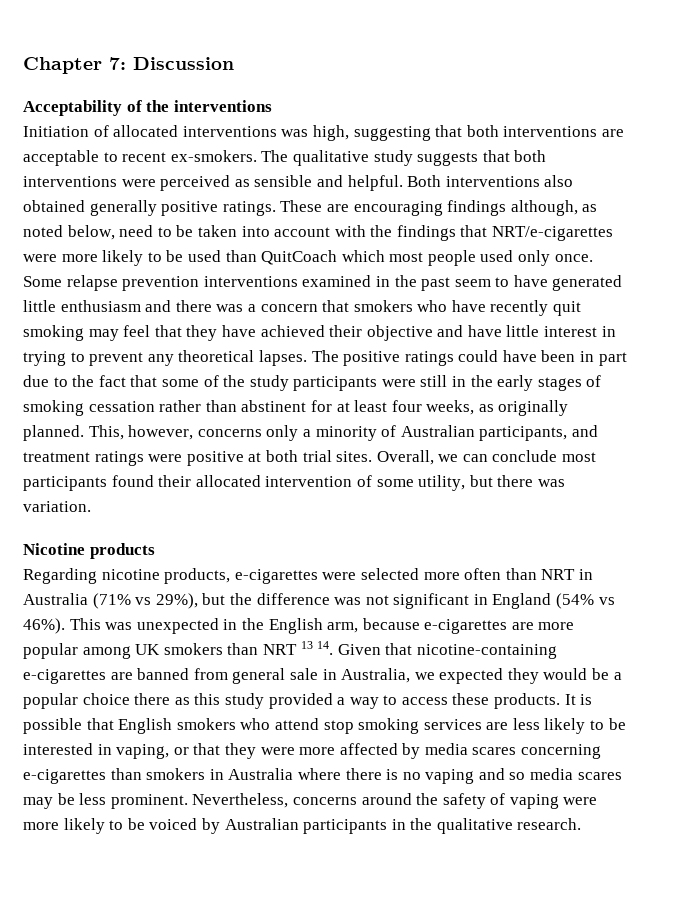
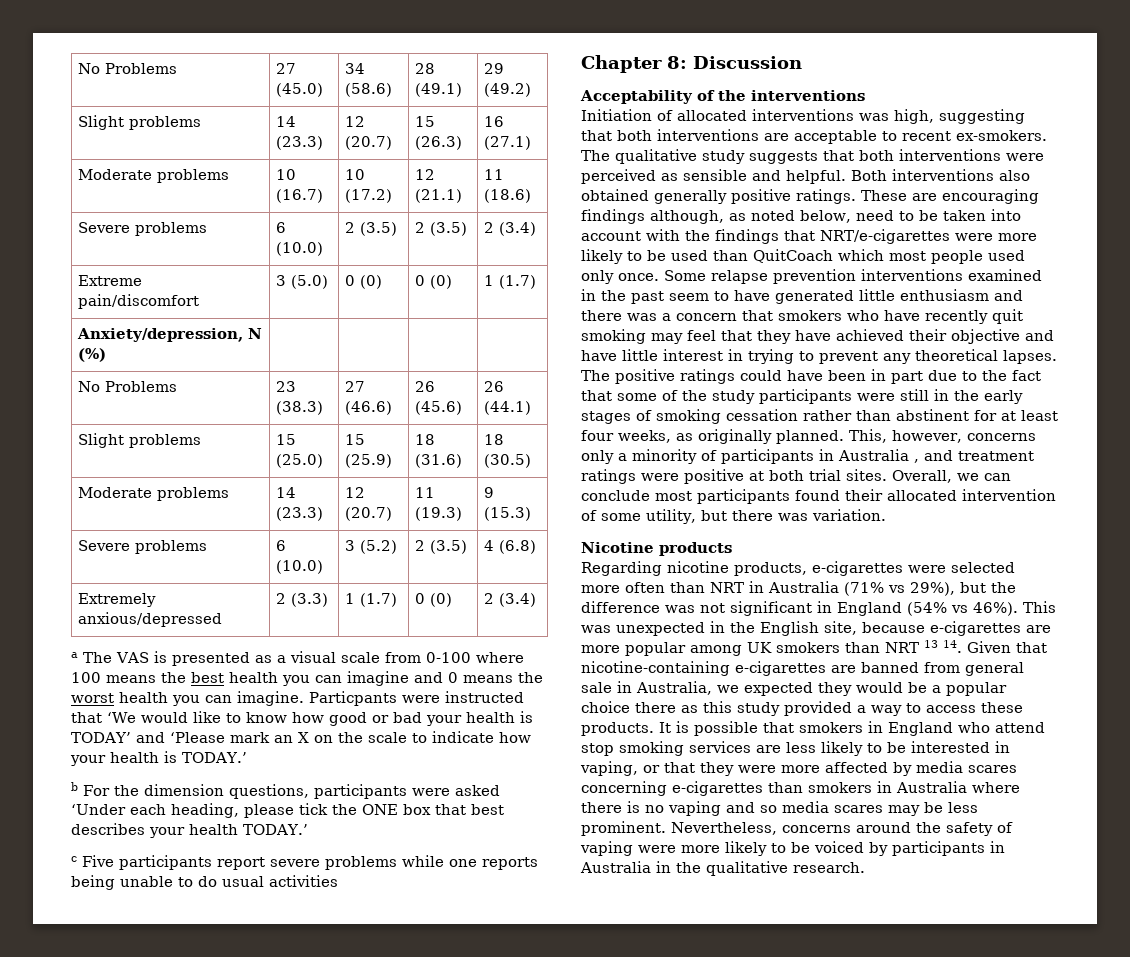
[23,57,126,74] Chapter 7: -> [77,63,177,74] [275,63,296,74] [275,83,323,97] [344,63,365,74] [344,83,392,97] [414,63,435,74] [414,83,462,97] [483,63,504,74] [483,83,531,97] [77,115,201,130] [275,116,296,127] [275,136,323,150] [344,116,365,127] [344,136,392,150] [414,116,435,127] [414,136,462,150] [483,116,504,127] [483,136,531,150] [77,169,229,183] [275,169,296,180] [275,189,323,203] [344,169,365,180] [344,189,392,203] [414,169,435,180] [414,189,462,203] [483,169,504,180] [483,189,531,203] [77,222,207,236] [275,222,286,233] [275,242,323,256] [344,222,397,236] [414,222,467,236] [483,222,536,236] [77,275,142,286] [77,294,199,309] [275,275,328,289] [344,275,382,289] [414,275,452,289] [483,275,536,289] [76,328,262,342] [77,348,106,362] [77,381,177,392] [275,381,296,392] [275,401,323,415] [344,381,365,392] [344,401,392,415] [414,381,435,392] [414,401,462,415] [483,381,504,392] [483,401,531,415] [77,433,201,448] [275,434,296,445] [275,454,323,468] [344,434,365,445] [344,454,392,468] [414,434,435,445] [414,454,462,468] [483,434,504,445] [483,454,531,468] [77,487,229,501] [275,487,296,498] [275,507,323,521] [344,487,365,498] [344,507,392,521] [414,487,435,498] [414,507,462,521] [483,487,494,498] [483,507,531,521] [77,540,207,554] [275,540,286,551] [275,560,323,574] [344,540,397,554] [414,540,467,554] [483,540,536,554] [77,593,156,607] [77,612,222,627] [275,593,328,607] [344,593,397,607] [414,593,452,607] [483,593,536,607] [71,651,524,666] [71,671,543,686] [71,691,524,706] [71,711,533,726] [71,731,531,743] [70,751,247,766] [71,782,500,799] [71,803,504,818] [71,823,308,838] [71,855,538,870] [71,875,338,890] [581,55,687,73] No Problems | 27 (45.0) | 34 (58.6) | 28 (49.1) | 29 (49.2) // Slight problems | 14 (23.3) | 12 (20.7) | 15 (26.3) | 16 (27.1) // Moderate problems | 10 (16.7) | 10 (17.2) | 12 (21.1) | 11 (18.6) // Severe problems | 6 (10.0) | 2 (3.5) | 2 (3.5) | 2 (3.4) // Extreme pain/discomfort | 3 (5.0) | 0 (0) | 0 (0) | 1 (1.7) // Anxiety/depression, N (%) | | | | // No Problems | 23 (38.3) | 27 (46.6) | 26 (45.6) | 26 (44.1) // Slight problems | 15 (25.0) | 15 (25.9) | 18 (31.6) | 18 (30.5) // Moderate problems | 14 (23.3) | 12 (20.7) | 11 (19.3) | 9 (15.3) // Severe problems | 6 (10.0) | 3 (5.2) | 2 (3.5) | 4 (6.8) // Extremely anxious/depressed | 2 (3.3) | 1 (1.7) | 0 (0) | 2 (3.4) // a The VAS is presented as a visual scale from 0-100 where 100 means the best health you can imagine and 0 means the worst health you can imagine. Particpants were instructed that ‘We would like to know how good or bad your health is TODAY’ and ‘Please mark an X on the scale to indicate how your health is TODAY.’ // b For the dimension questions, participants were asked ‘Under each heading, please tick the ONE box that best describes your health TODAY.’ // c Five participants report severe problems while one reports being unable to do usual activities // Chapter 8:
[400,425,568,441] Australian participants, -> [721,449,919,464] participants in Australia ,
[327,622,359,633] arm, -> [824,621,857,635] site,
[118,718,236,734] English smokers -> [799,721,953,736] smokers in England
[224,818,406,834] Australian participants in -> [892,841,1005,856] [580,861,671,873] participants in Australia in

